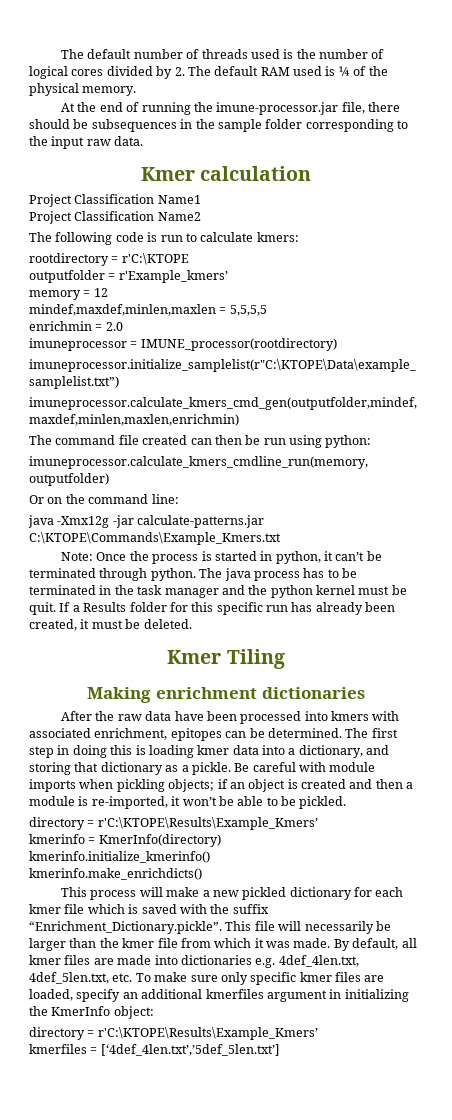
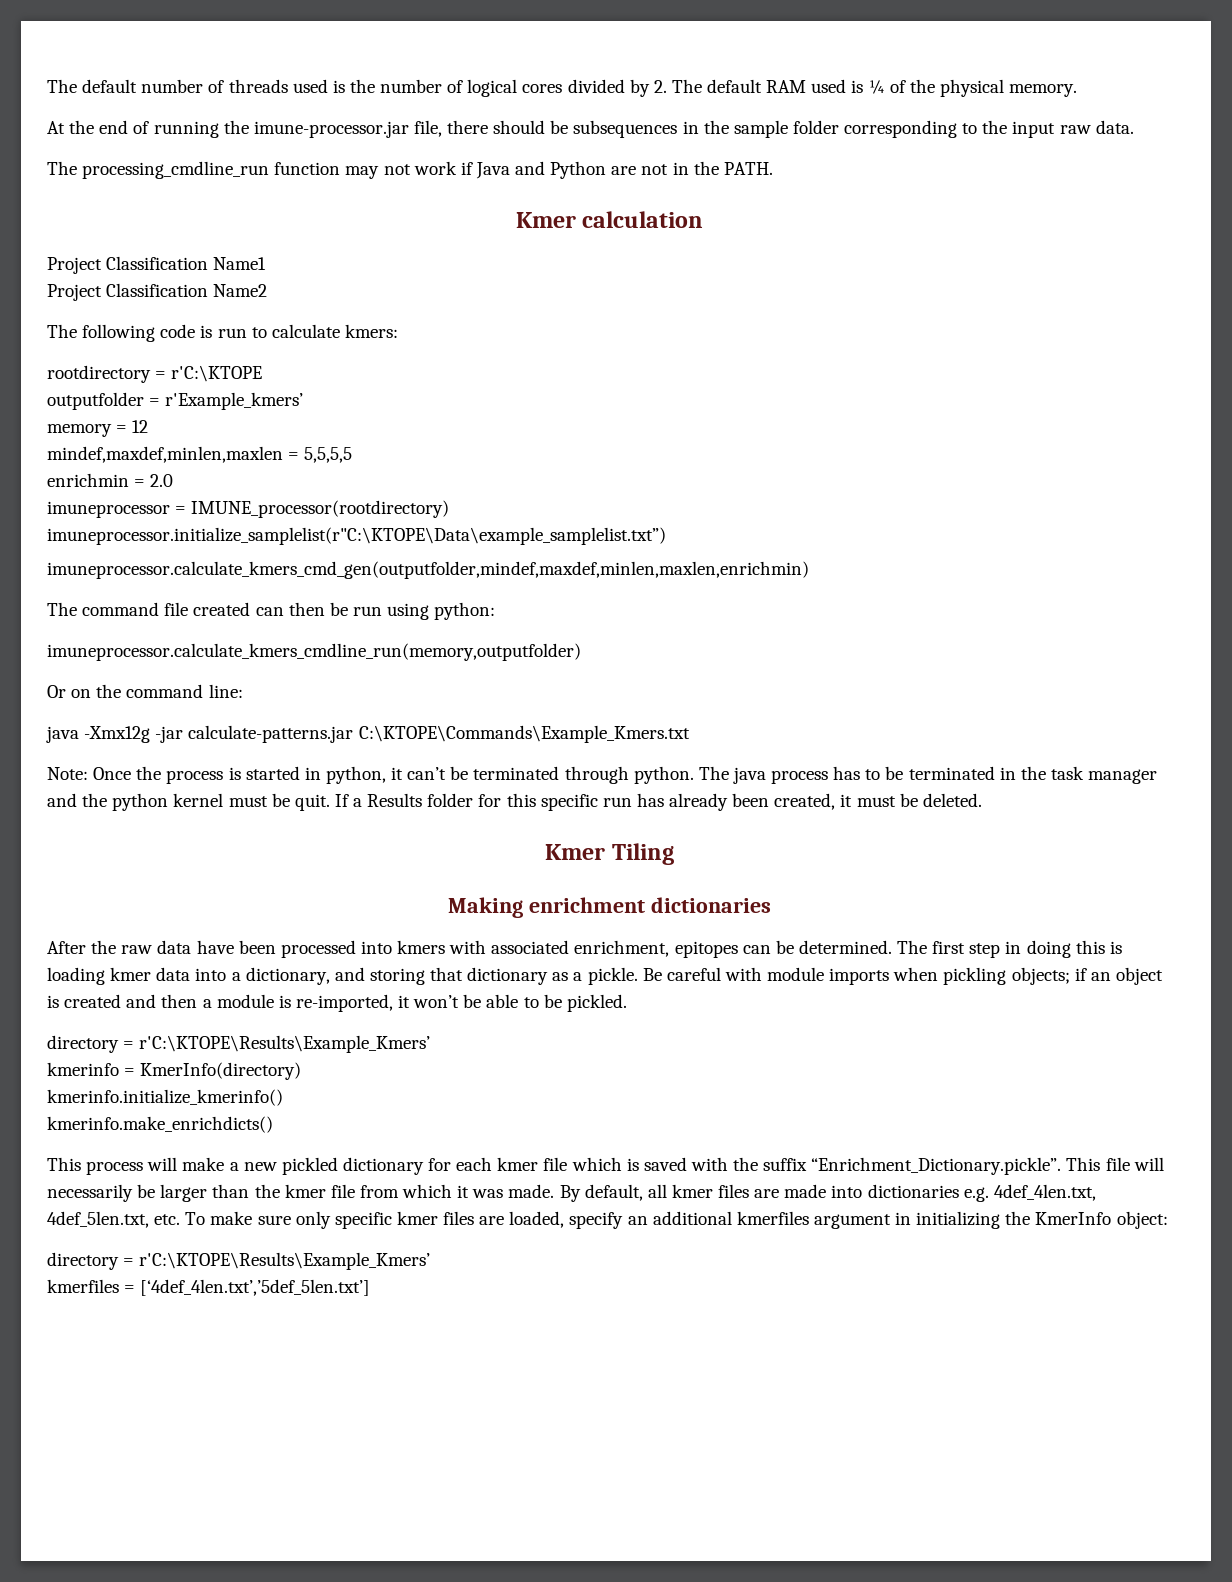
(144, 141) none -> [47,161,773,179] // The processing_cmdline_run function may not work if Java and Python are not in the PATH.

